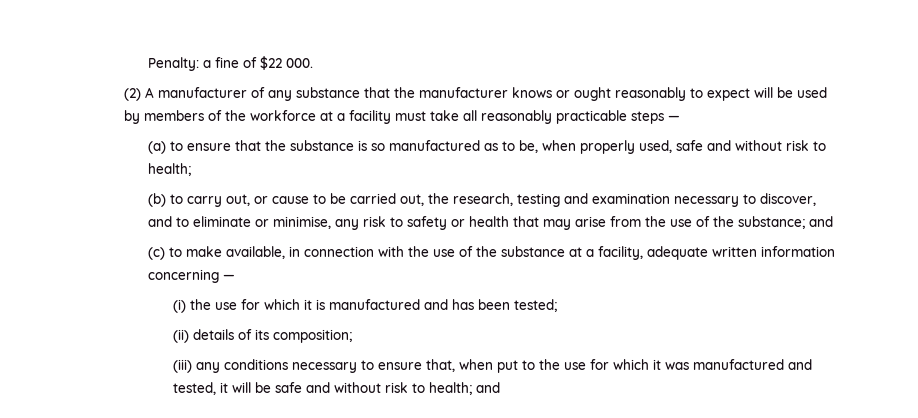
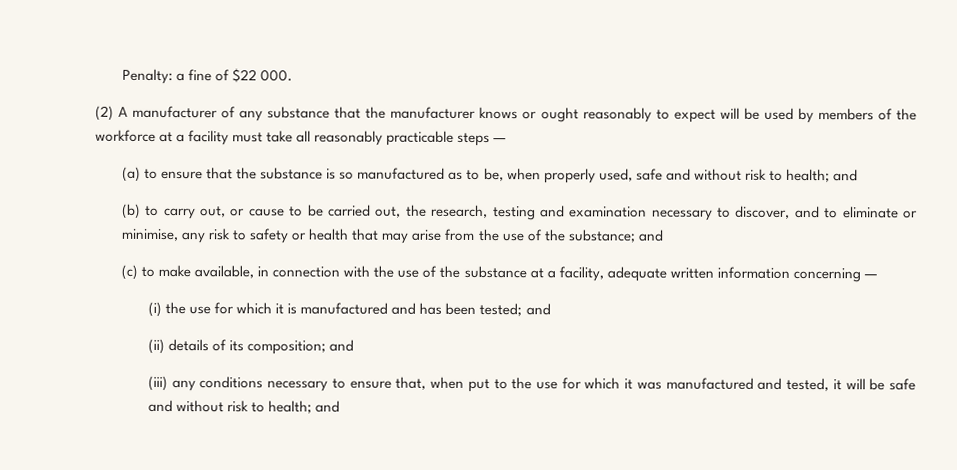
(192, 169) none -> [833,169,859,182] and
(558, 305) none -> [525,303,551,316] and
(353, 336) none -> [329,339,355,352] and

